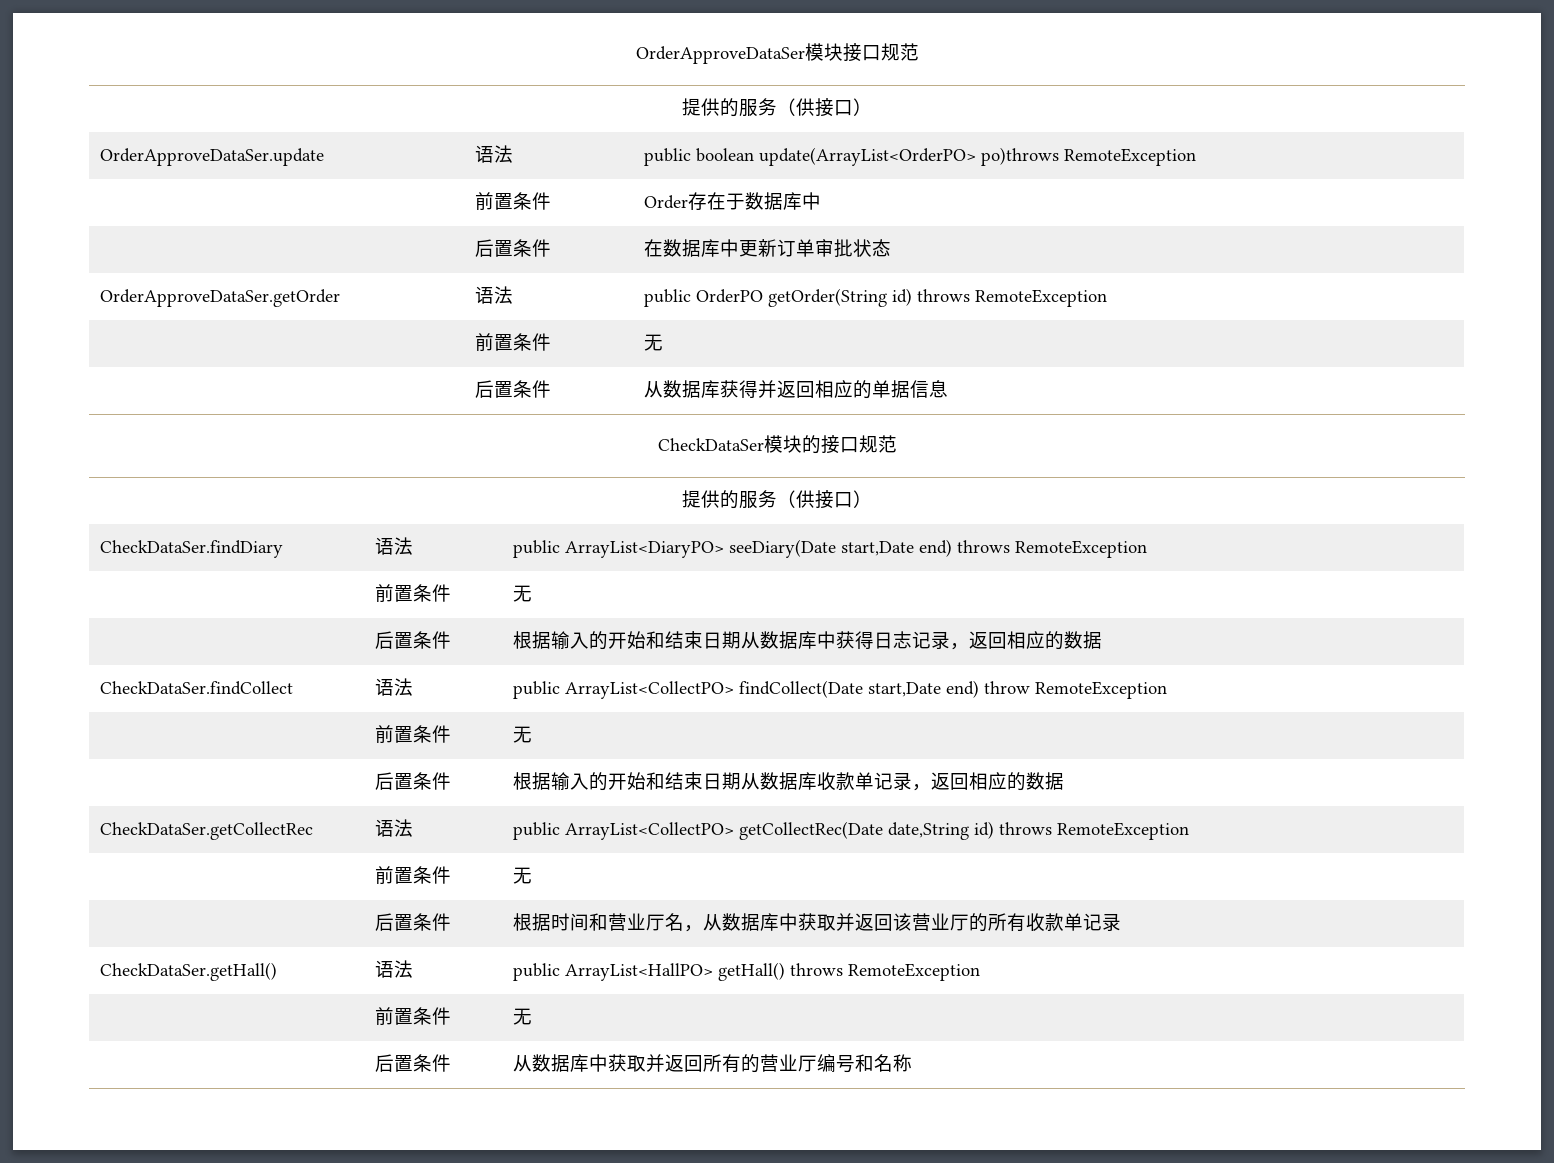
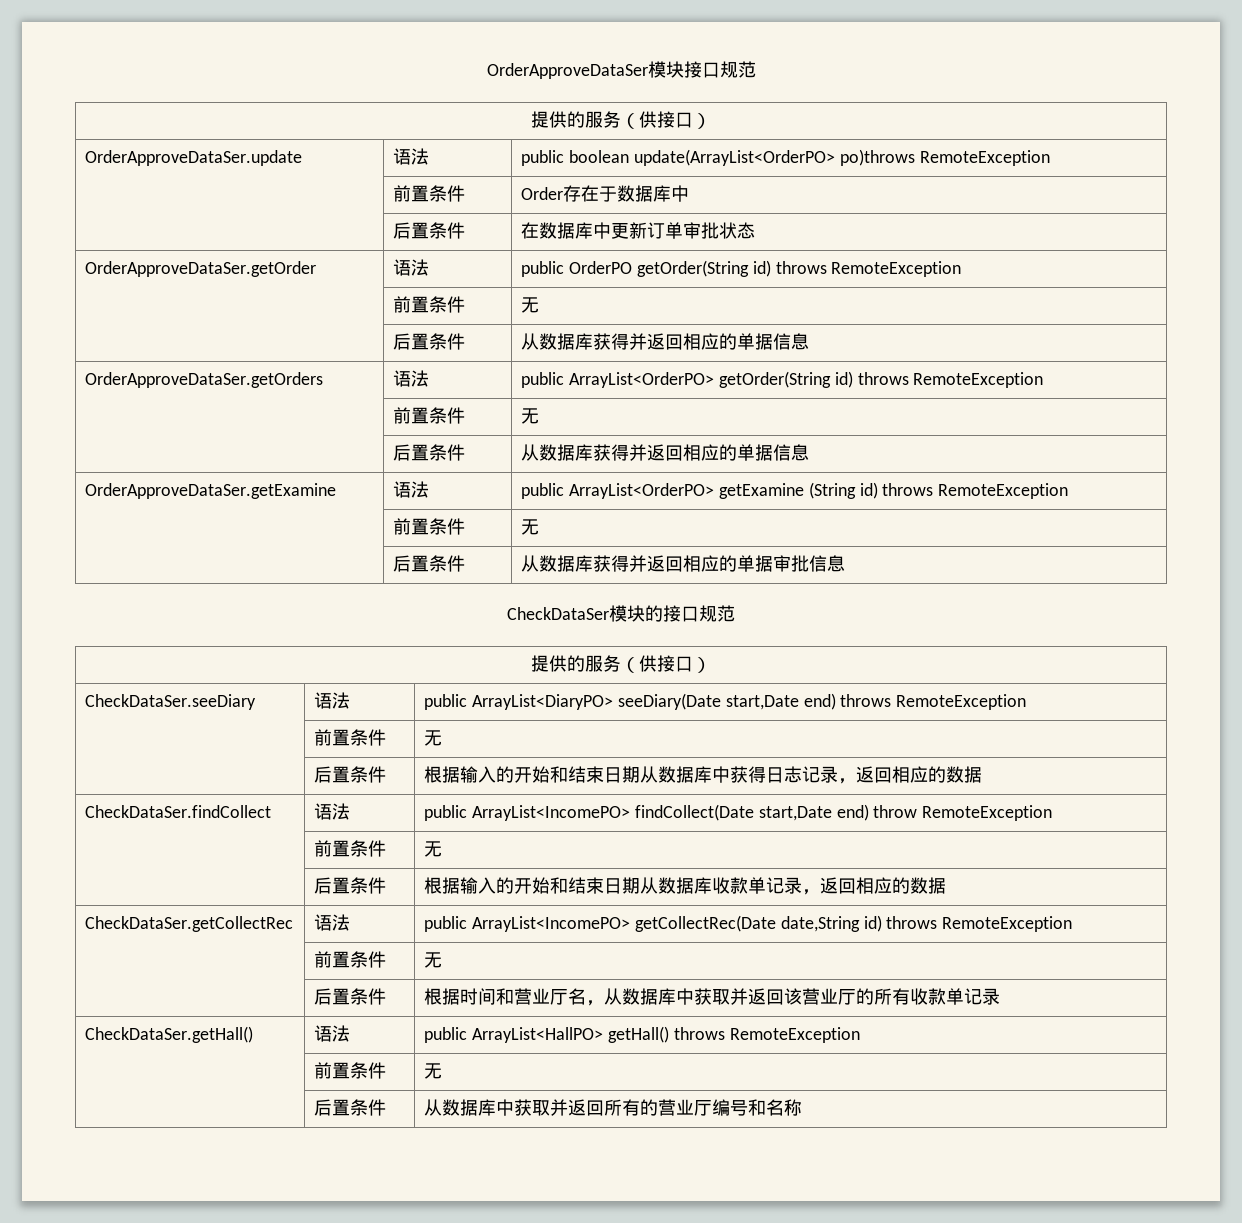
(948, 389) none -> [85,372,324,388] [393,370,430,387] [521,371,1044,388] [393,407,466,424] [521,408,540,424] [393,444,466,461] [521,444,810,461] [85,483,337,499] [393,481,430,498] [521,482,1069,499] [393,518,466,535] [521,519,540,535] [393,555,466,572] [521,555,846,572] // OrderApproveDataSer.getOrders | 语法 | public ArrayList<OrderPO> getOrder(String id) throws RemoteException // | 前置条件 | 无 // | 后置条件 | 从数据库获得并返回相应的单据信息 // OrderApproveDataSer.getExamine | 语法 | public ArrayList<OrderPO> getExamine (String id) throws RemoteException // | 前置条件 | 无 // | 后置条件 | 从数据库获得并返回相应的单据审批信息
[99,540,283,558] CheckDataSer.findDiary -> [85,694,257,710] CheckDataSer.seeDiary
[564,681,734,699] ArrayList<CollectPO> -> [471,805,630,821] ArrayList<IncomePO>
[564,822,734,840] ArrayList<CollectPO> -> [471,916,630,932] ArrayList<IncomePO>

